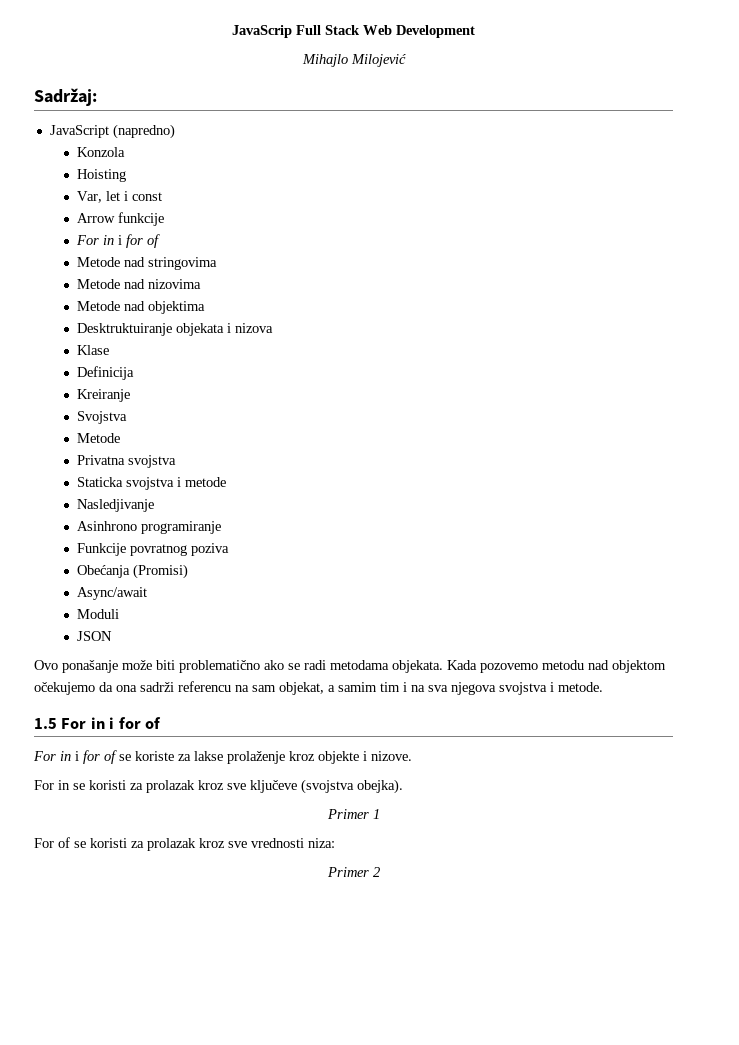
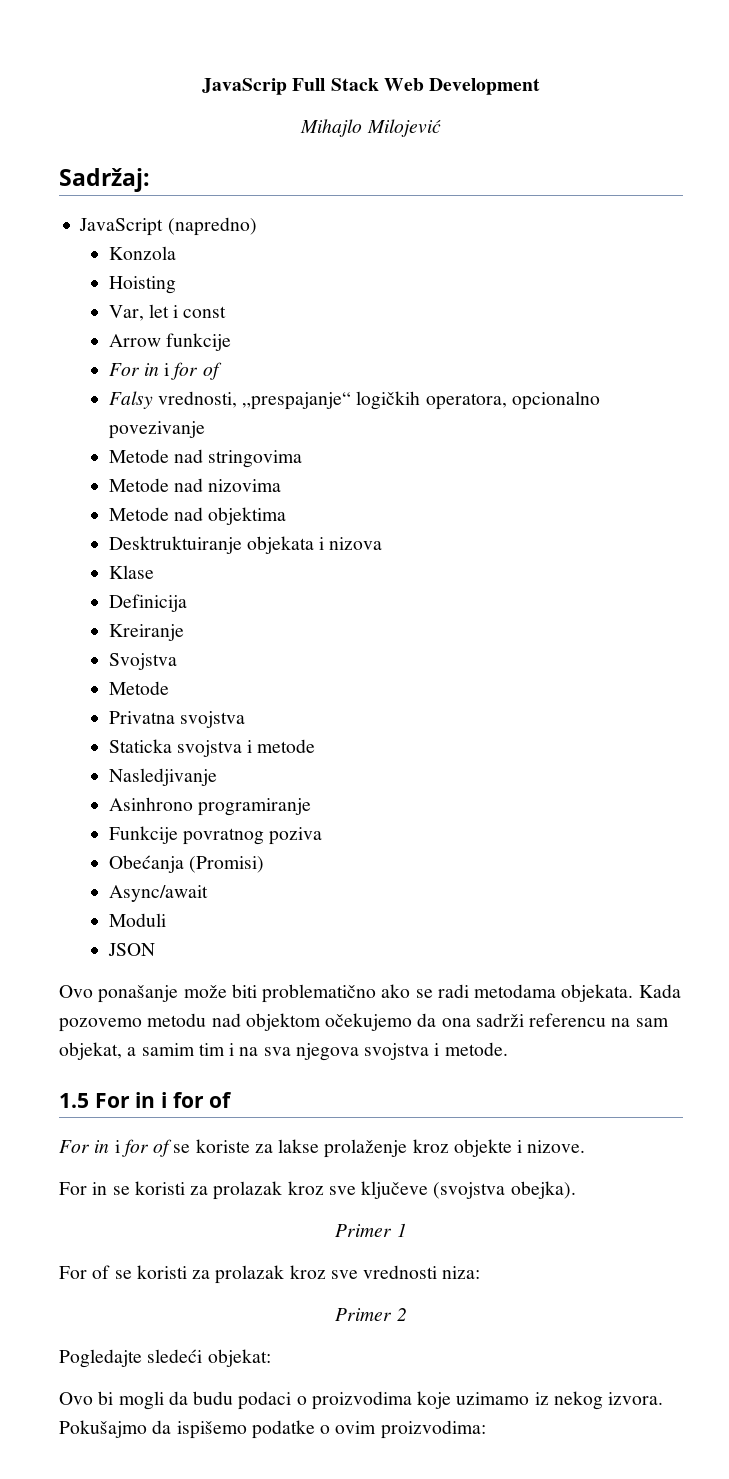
(161, 241) none -> [108,391,600,410] [108,421,205,439] // Falsy vrednosti, „prespajanje“ logičkih operatora, opcionalno povezivanje
(380, 872) none -> [59,1349,271,1368] [59,1391,664,1410] [59,1420,486,1439] // Pogledajte sledeći objekat: // Ovo bi mogli da budu podaci o proizvodima koje uzimamo iz nekog izvora. Pokušajmo da ispišemo podatke o ovim proizvodima:

